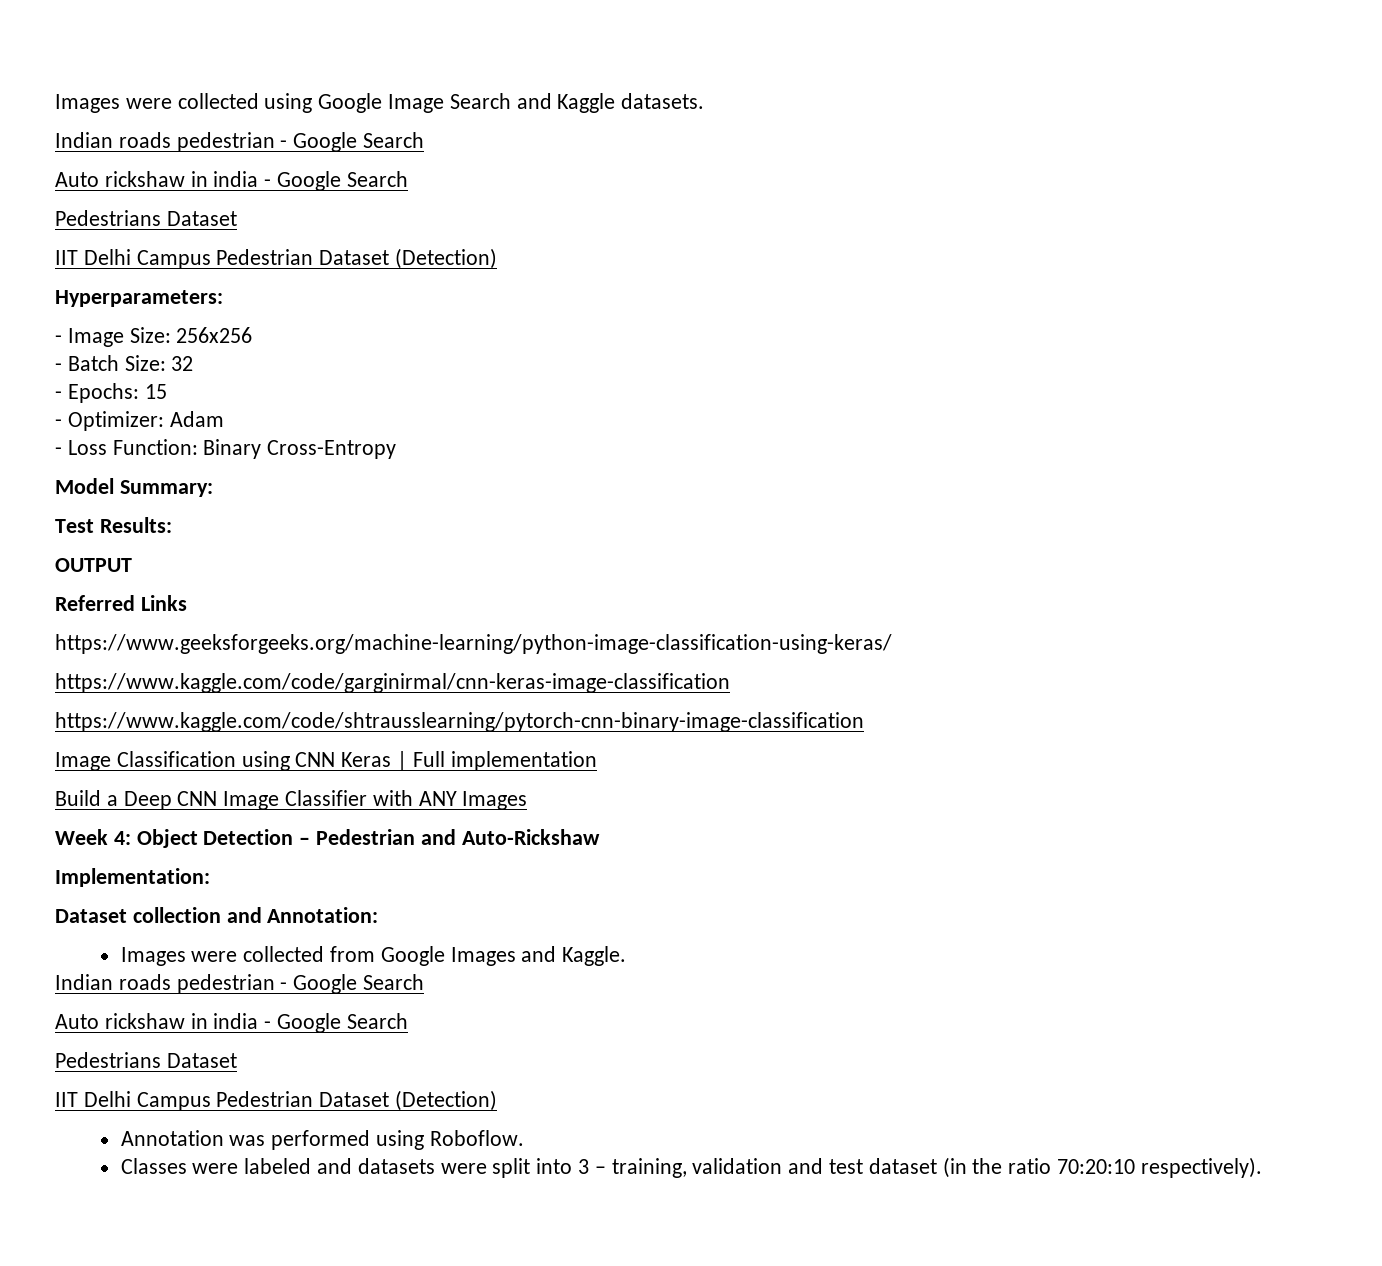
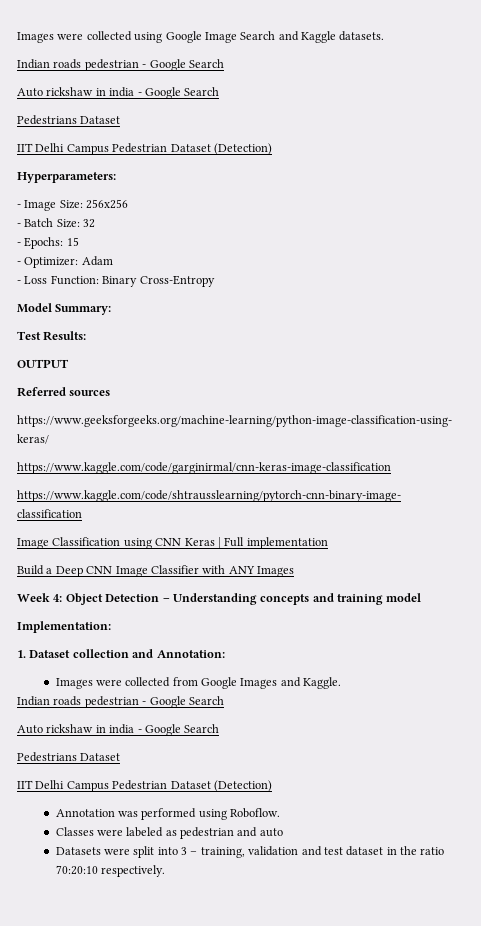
[140,595,187,611] Links -> [69,390,111,396] sources
[316,829,600,845] Pedestrian and Auto-Rickshaw -> [172,593,422,605] Understanding concepts and training model
(210, 877) none -> [17,650,26,658] 1.
[316,1158,435,1174] and datasets -> [165,827,283,839] [55,847,101,855] as pedestrian and auto // Datasets
[942,1157,967,1178] (in -> [386,847,397,855] in
[1140,1157,1262,1178] respectively). -> [100,865,165,877] respectively.

